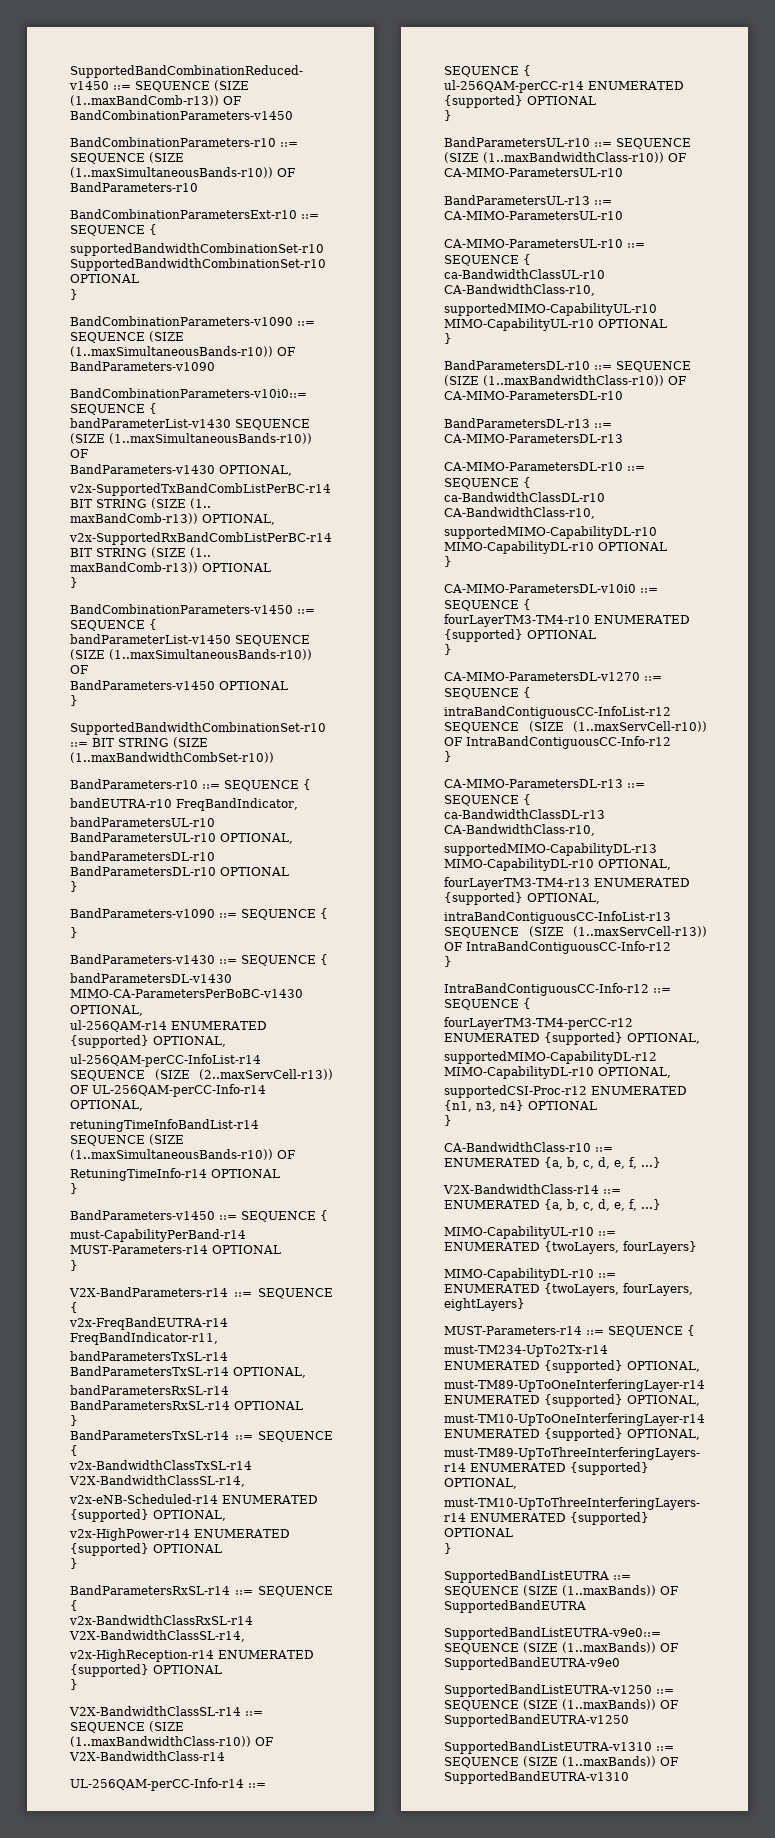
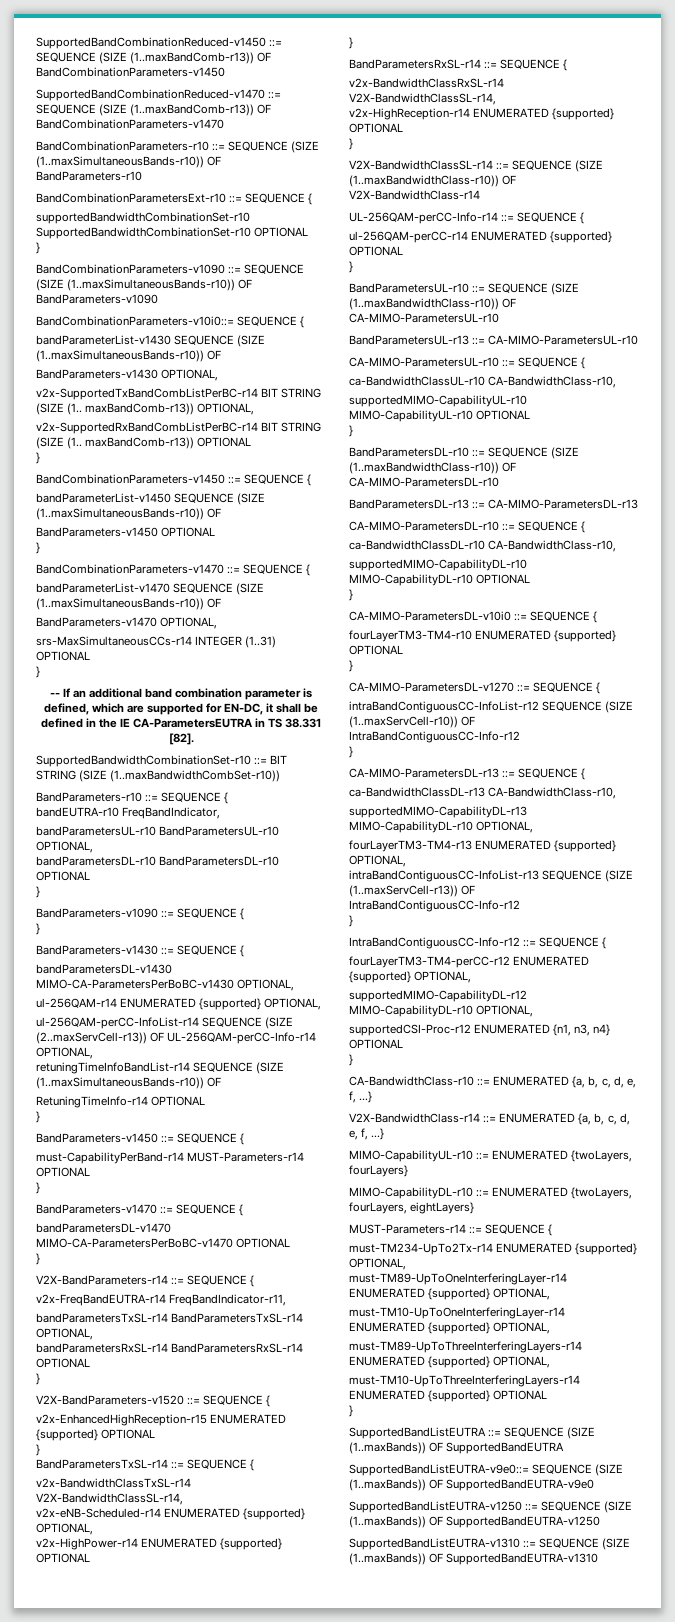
(293, 115) none -> [36,89,282,101] [36,104,272,116] [36,119,224,129] // SupportedBandCombinationReduced-v1470 ::= SEQUENCE (SIZE (1..maxBandComb-r13)) OF BandCombinationParameters-v1470
(78, 700) none -> [36,564,311,576] [36,583,265,595] [36,598,222,610] [36,617,218,629] [36,636,277,648] [36,651,90,661] [36,666,40,678] [49,688,313,700] [43,703,319,715] [40,718,322,728] [168,733,194,745] // BandCombinationParameters-v1470 ::= SEQUENCE { // bandParameterList-v1470 SEQUENCE (SIZE (1..maxSimultaneousBands-r10)) OF // BandParameters-v1470 OPTIONAL, // srs-MaxSimultaneousCCs-r14 INTEGER (1..31) OPTIONAL // } // -- If an additional band combination parameter is defined, which are supported for EN-DC, it shall be defined in the IE CA-ParametersEUTRA in TS 38.331 [82].
(78, 1265) none -> [36,1204,244,1216] [36,1223,171,1233] [36,1238,291,1248] [36,1253,40,1265] // BandParameters-v1470 ::= SEQUENCE { // bandParametersDL-v1470 MIMO-CA-ParametersPerBoBC-v1470 OPTIONAL // }
(78, 1420) none -> [36,1395,271,1407] [36,1414,287,1426] [36,1429,156,1441] [36,1444,40,1456] // V2X-BandParameters-v1520 ::= SEQUENCE { // v2x-EnhancedHighReception-r15 ENUMERATED {supported} OPTIONAL // }

